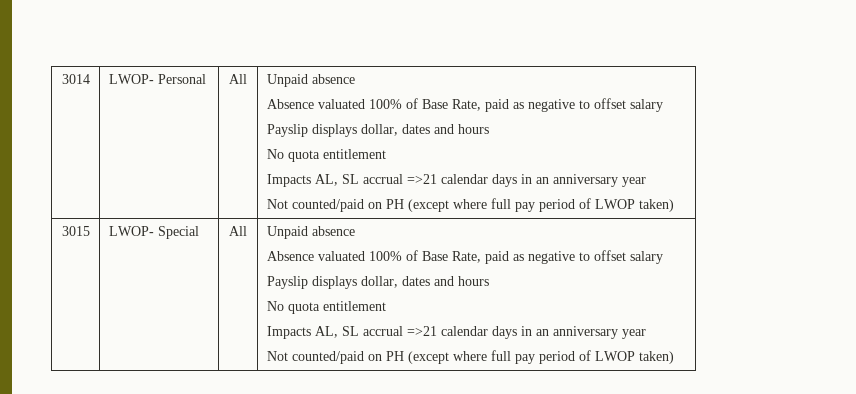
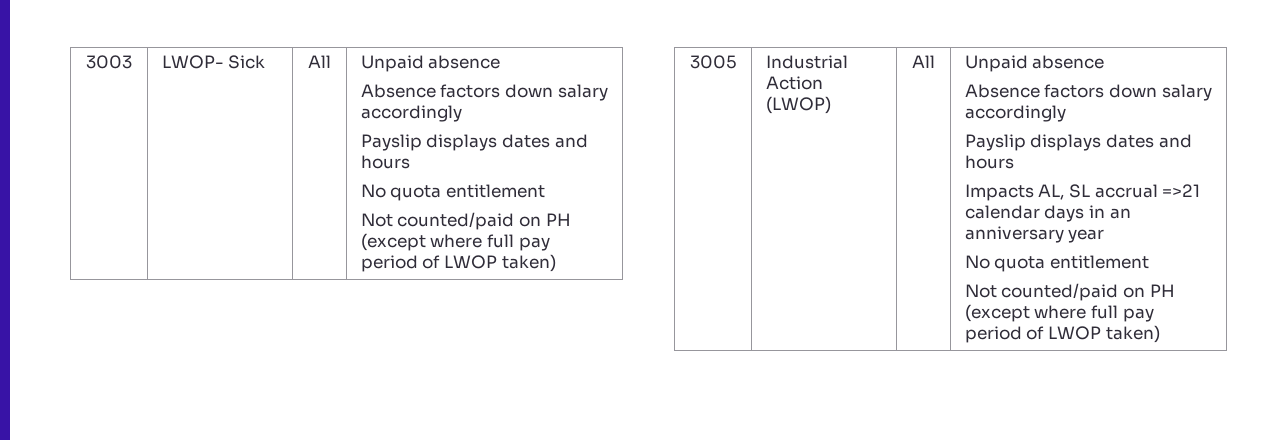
[61,74,90,84] [108,74,206,84] [229,74,247,84] [266,74,355,87] [266,98,663,112] [266,124,489,137] [266,149,386,162] [266,174,646,187] 3014 | LWOP- Personal | All | Unpaid absence // Absence valuated 100% of Base Rate, paid as negative to offset salary // Payslip displays dollar, dates and hours // No quota entitlement // Impacts AL, SL accrual =>21 calendar days in an anniversary year -> [86,55,132,69] [161,55,266,69] [308,55,331,68] [360,55,501,72] [360,84,608,101] [360,105,462,122] [360,134,588,151] [360,155,410,169] [360,184,546,201] 3003 | LWOP- Sick | All | Unpaid absence // Absence factors down salary accordingly // Payslip displays dates and hours // No quota entitlement
[61,226,90,236] [108,226,199,239] [229,226,247,236] [266,226,355,239] [266,250,663,264] [266,276,489,289] [266,301,386,314] 3015 | LWOP- Special | All | Unpaid absence // Absence valuated 100% of Base Rate, paid as negative to offset salary // Payslip displays dollar, dates and hours // No quota entitlement -> [689,55,737,69] [765,55,848,69] [765,76,823,90] [765,96,831,114] [912,55,935,68] [964,55,1105,72] [964,84,1212,101] [964,105,1066,122] [964,134,1192,151] [964,155,1014,169] 3005 | Industrial Action (LWOP) | All | Unpaid absence // Absence factors down salary accordingly // Payslip displays dates and hours
(646, 334) none -> [964,255,1150,272] // No quota entitlement

